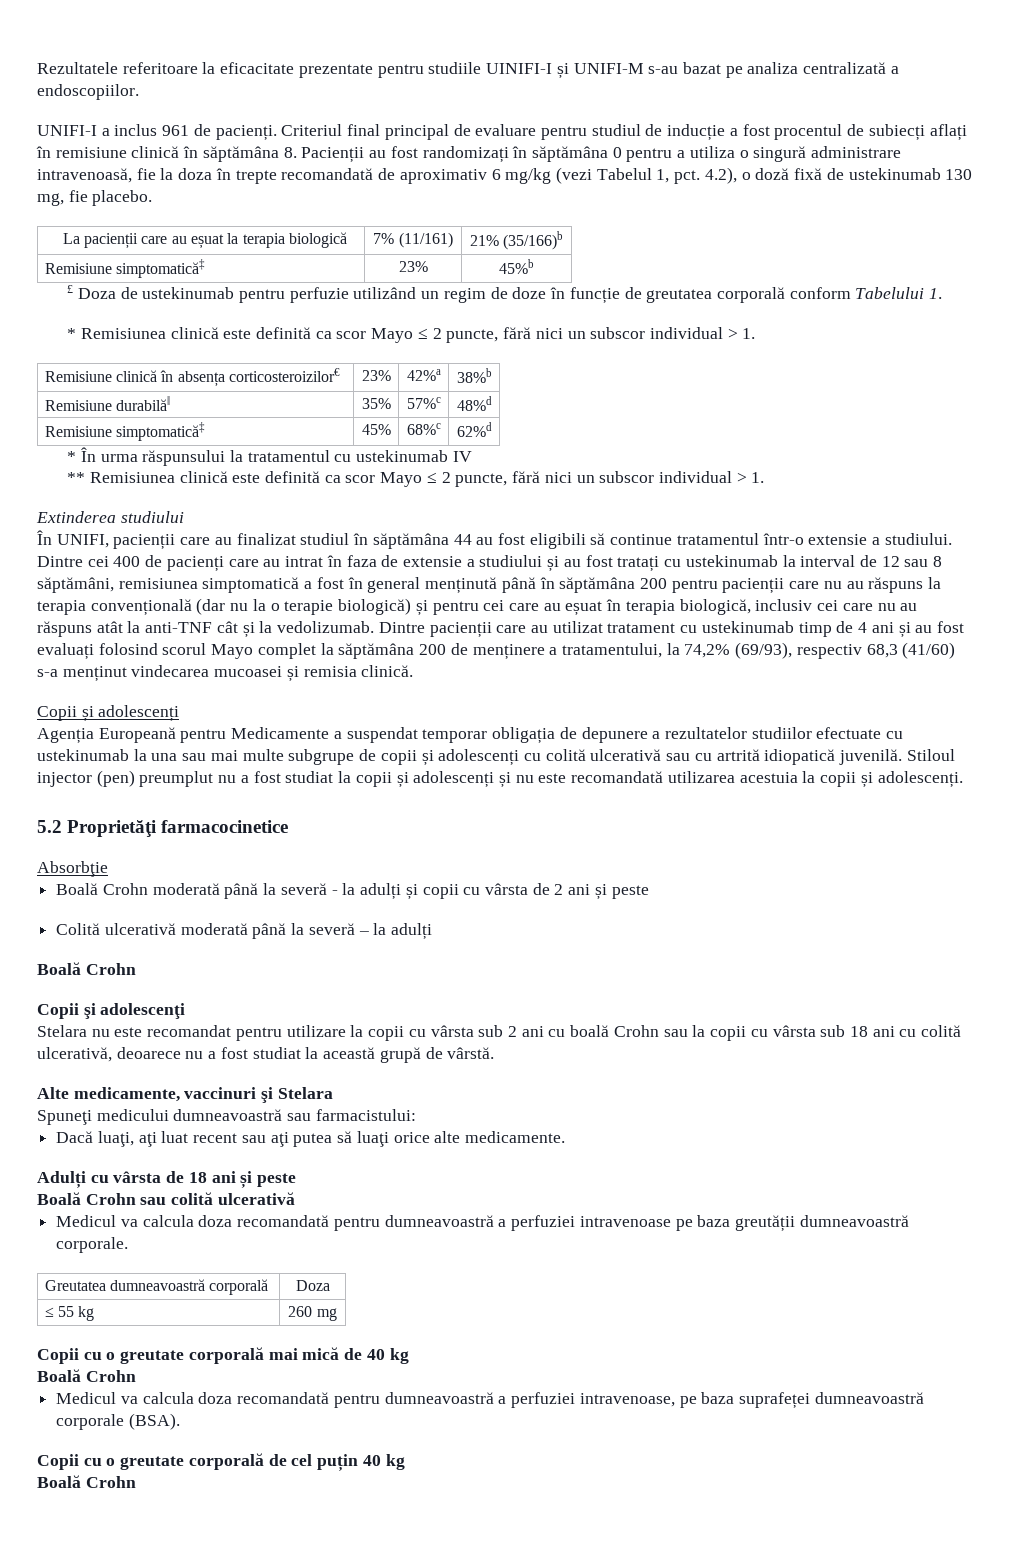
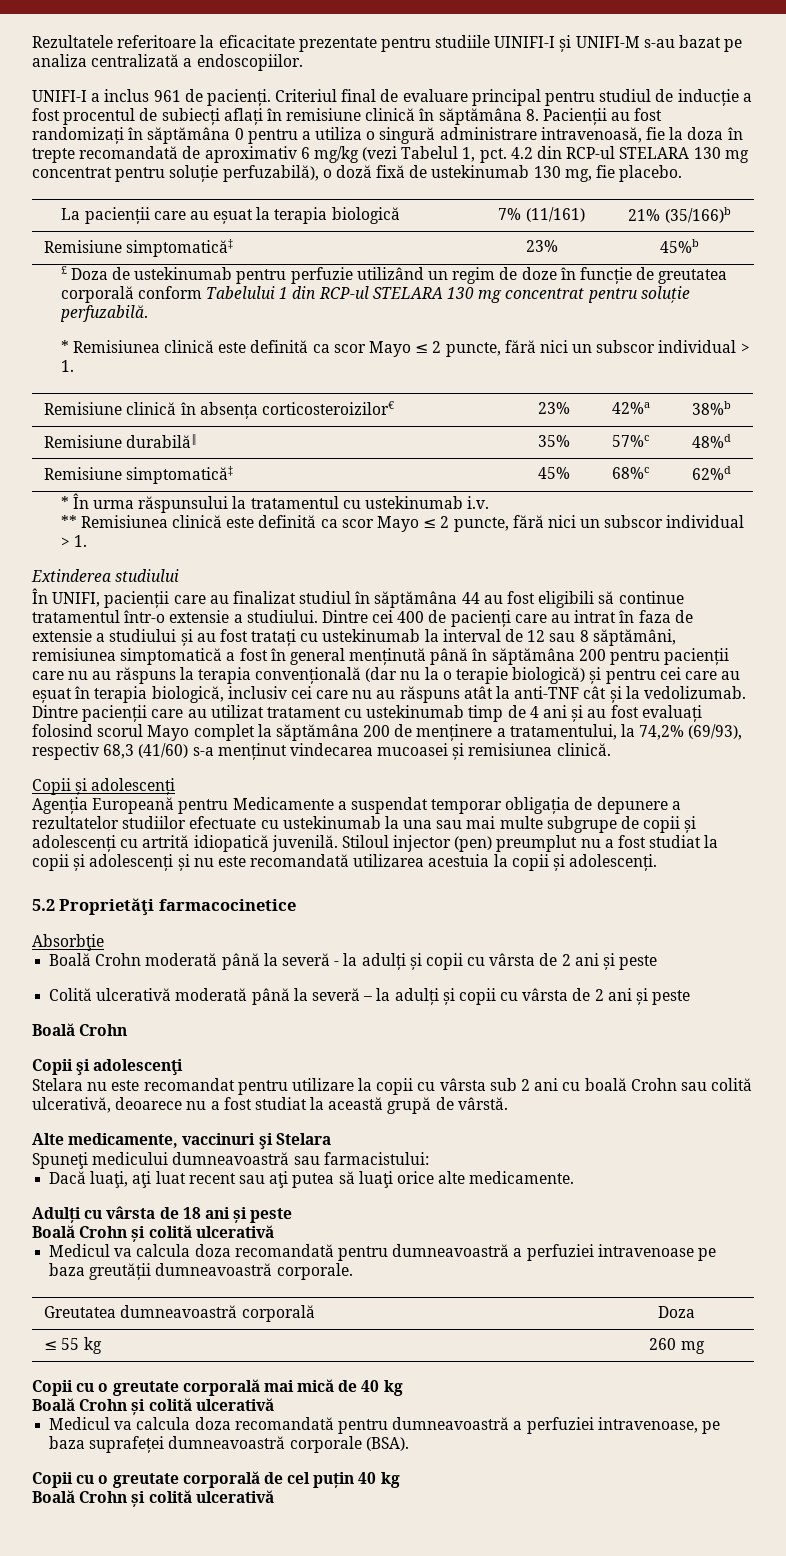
[384,124,449,140] principal -> (377, 95) none
(537, 130) none -> [471,89,541,106] principal
[704,167,737,184] 4.2), -> [510,146,749,163] [32,165,319,182] 4.2 din RCP-ul STELARA 130 mg concentrat pentru soluție perfuzabilă),
[929,288,943,299] 1. -> [279,286,690,303] [59,305,148,322] 1 din RCP-ul STELARA 130 mg concentrat pentru soluție perfuzabilă.
[452,451,472,462] IV -> [467,496,490,509] i.v.
[303,666,357,677] remisia -> [468,743,553,756] remisiunea
[545,749,712,761] colită ulcerativă sau cu -> (139, 843) none
(433, 931) none -> [442,988,691,1005] și copii cu vârsta de 2 ani și peste
[692,1025,917,1041] la copii cu vârsta sub 18 ani cu -> (707, 1086) none
[140,1197,167,1205] sau -> [131,1226,146,1242] și
(136, 1376) none -> [131,1398,274,1415] și colită ulcerativă
(136, 1482) none -> [131,1490,274,1507] și colită ulcerativă

